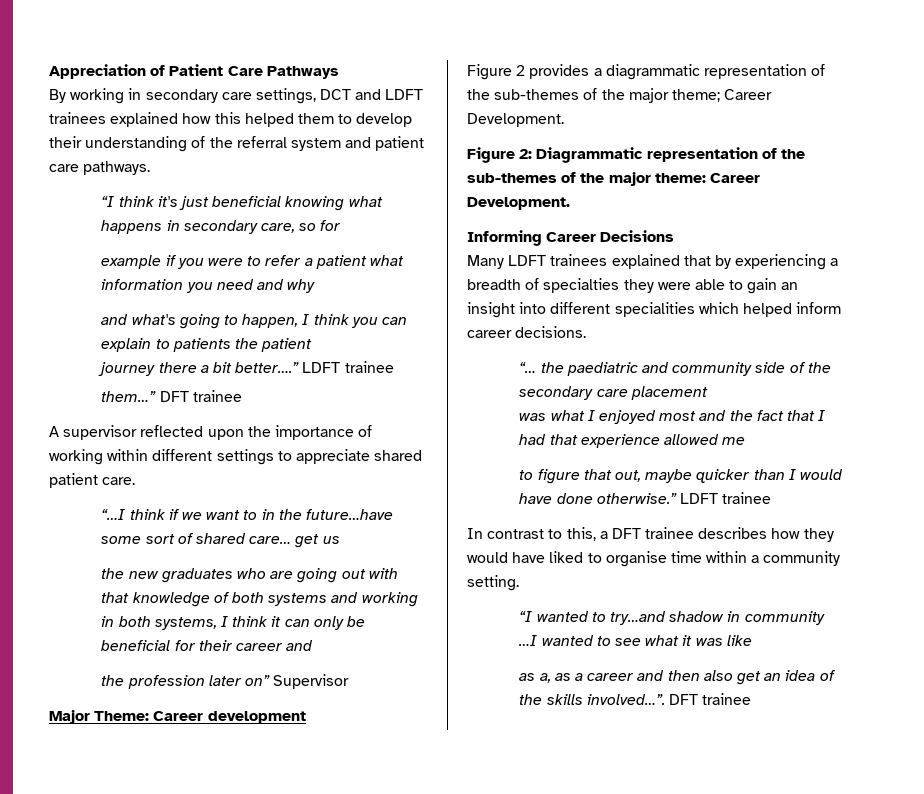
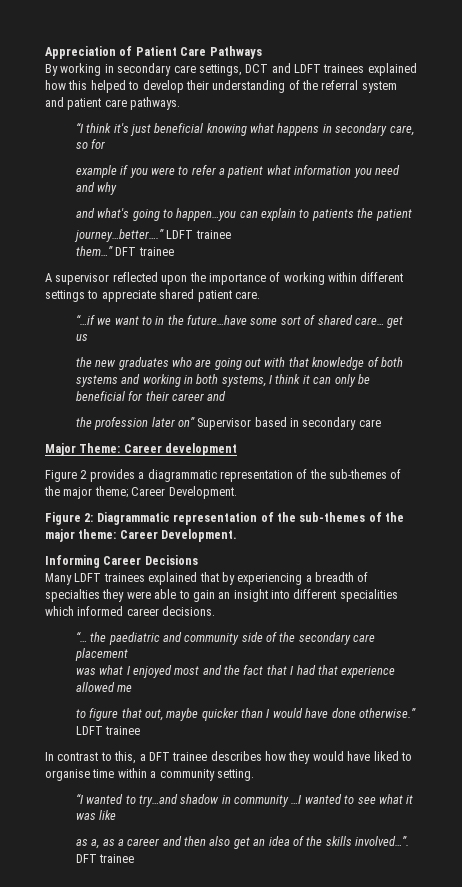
[297,113,334,124] them -> (126, 86) none
[242,314,378,328] happen, I think you -> [176,208,237,221] happen…you
[98,362,300,376] journey there a bit better….” -> [73,229,164,242] journey…better….”
[101,509,179,520] “…I think if -> [75,314,95,325] “…if
(350, 681) none -> [254,417,381,430] based in secondary care
[742,302,842,317] helped inform -> [77,606,124,616] informed

